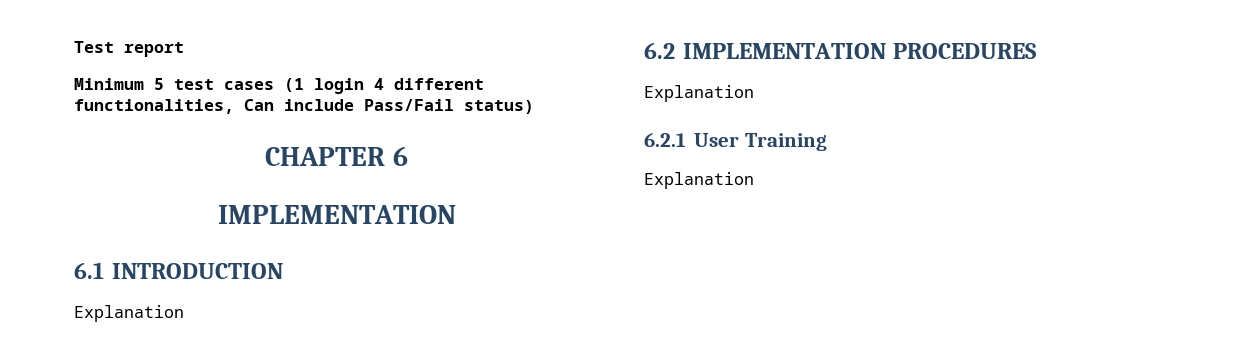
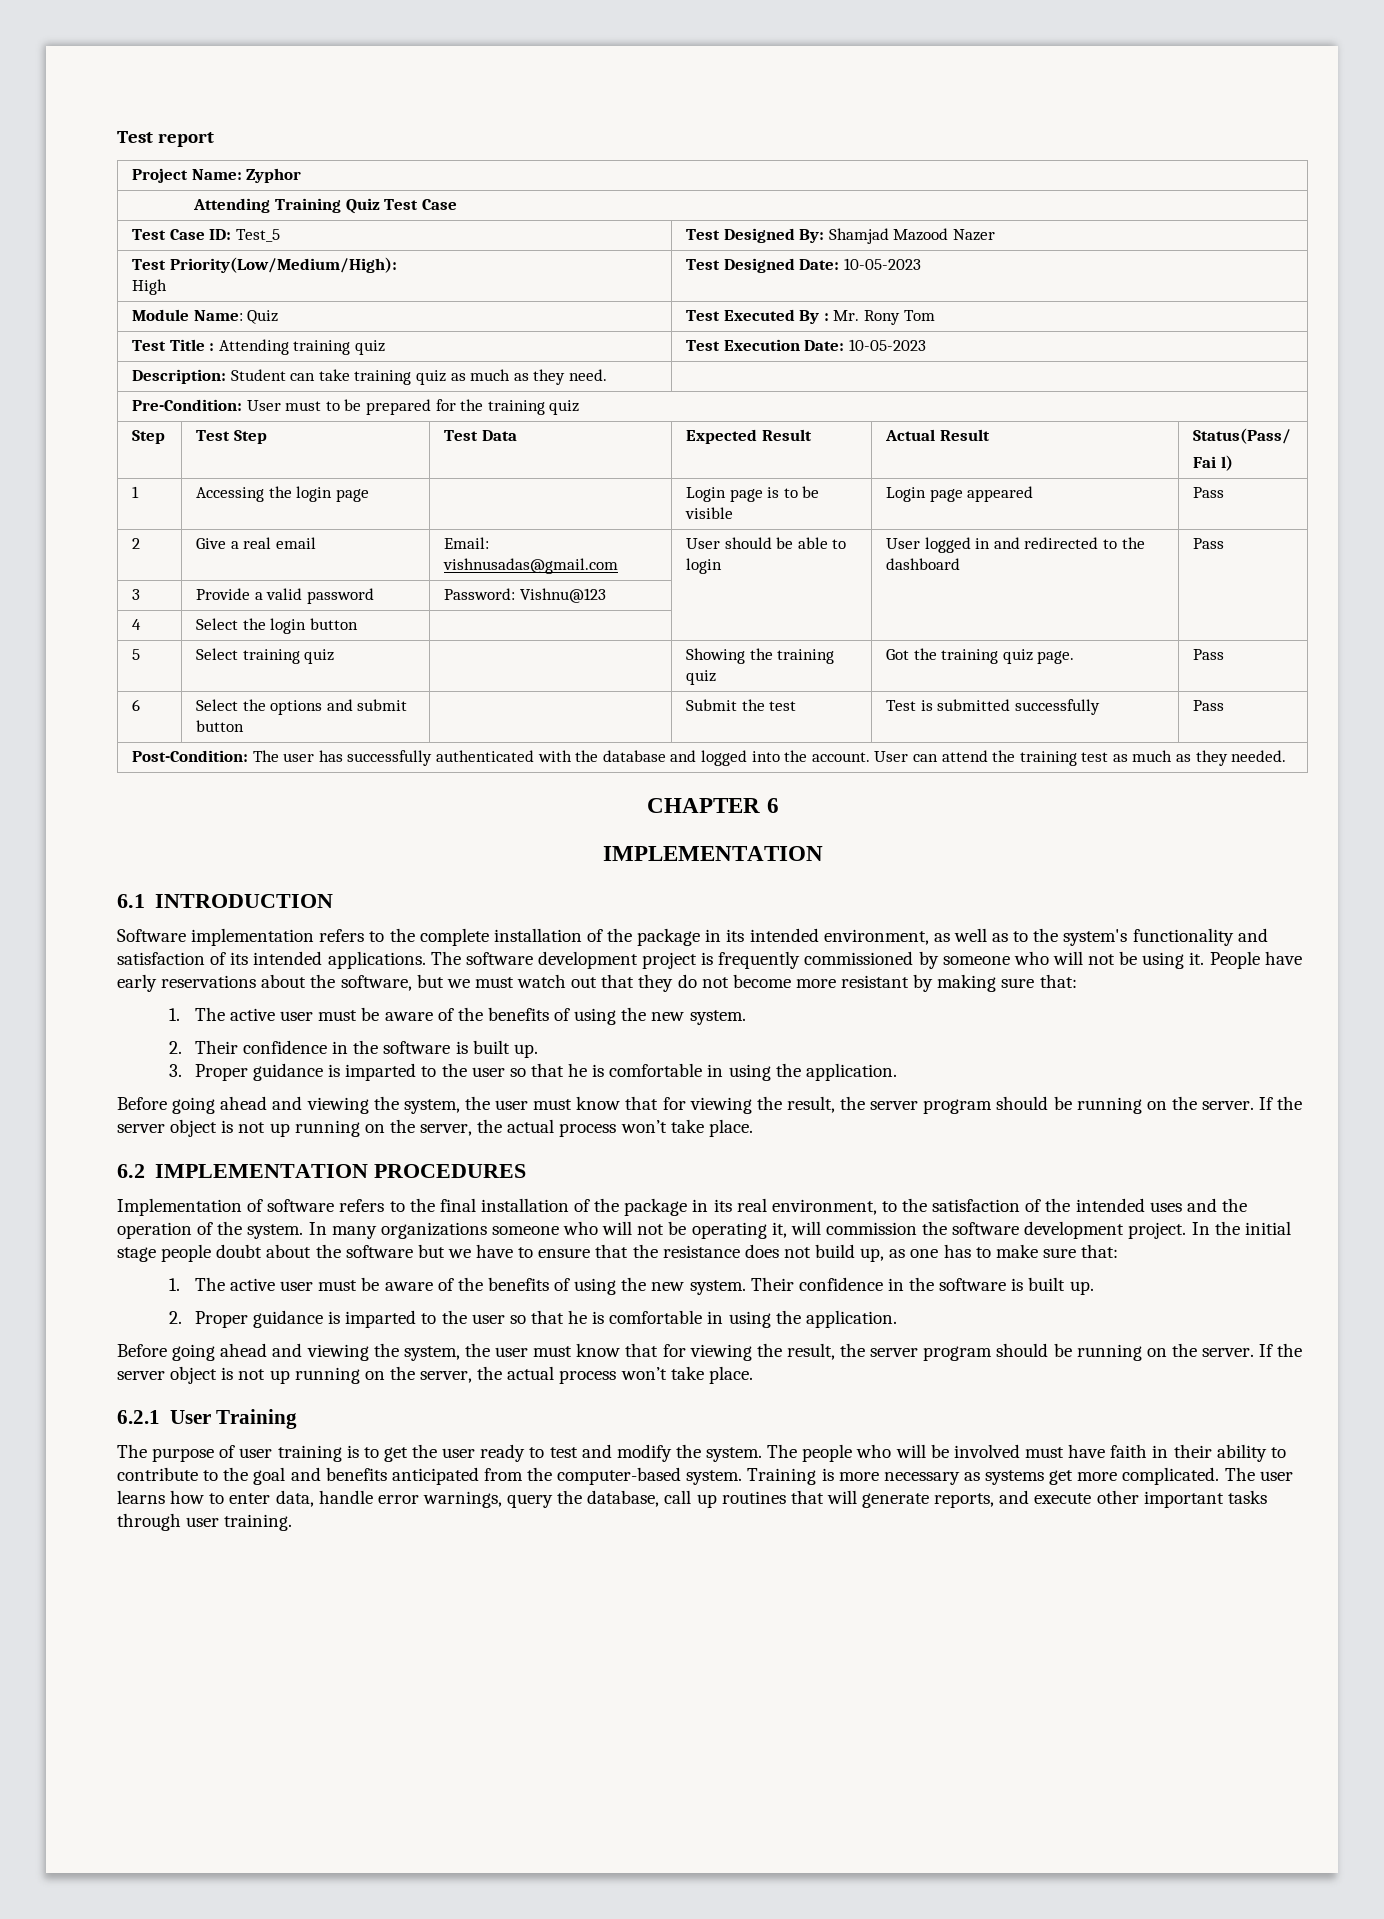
[74,78,484,94] [74,99,534,114] // Minimum 5 test cases (1 login 4 different functionalities, Can include Pass/Fail status) -> [132,168,302,183] [193,198,457,214] [132,229,280,242] [686,228,996,244] [132,257,397,273] [132,279,168,295] [686,258,921,273] [132,309,279,324] [686,309,935,325] [132,339,386,355] [686,339,926,351] [132,369,607,385] [132,399,580,415] [132,430,166,444] [196,430,267,444] [444,430,517,441] [686,429,812,444] [885,429,990,441] [1193,428,1292,444] [1193,455,1233,471] [132,486,140,498] [196,486,369,502] [686,486,820,502] [685,507,734,519] [886,486,1034,502] [1193,487,1225,498] [132,538,141,549] [196,537,316,549] [444,537,490,549] [443,558,619,574] [686,537,847,549] [686,558,723,574] [886,537,1145,553] [886,558,961,570] [1193,538,1225,549] [132,589,141,600] [196,588,374,604] [444,588,606,603] [132,619,142,630] [196,618,358,634] [132,649,141,660] [196,648,335,664] [686,648,835,664] [686,670,717,685] [886,648,1075,664] [1193,649,1225,660] [132,699,141,711] [196,699,408,715] [196,720,245,732] [686,699,797,711] [886,699,1100,715] [1193,700,1225,711] [132,750,1287,766] // Project Name: Zyphor // Attending Training Quiz Test Case // Test Case ID: Test_5 | Test Designed By: Shamjad Mazood Nazer // Test Priority(Low/Medium/High): // High | Test Designed Date: 10-05-2023 // Module Name: Quiz | Test Executed By : Mr. Rony Tom // Test Title : Attending training quiz | Test Execution Date: 10-05-2023 // Description: Student can take training quiz as much as they need. | // Pre-Condition: User must to be prepared for the training quiz // Step | Test Step | Test Data | Expected Result | Actual Result | Status(Pass/ // Fai l) // 1 | Accessing the login page | | Login page is to be visible | Login page appeared | Pass // 2 | Give a real email | Email: vishnusadas@gmail.com | User should be able to login | User logged in and redirected to the dashboard | Pass // 3 | Provide a valid password | Password: Vishnu@123 | | | // 4 | Select the login button | | | | // 5 | Select training quiz | | Showing the training quiz | Got the training quiz page. | Pass // 6 | Select the options and submit button | | Submit the test | Test is submitted successfully | Pass // Post-Condition: The user has successfully authenticated with the database and logged into the account. User can attend the training test as much as they needed.
[74,305,184,322] [644,42,1036,59] [644,85,754,102] [644,133,827,151] [644,172,754,189] Explanation // 6.2 IMPLEMENTATION PROCEDURES // Explanation // 6.2.1 User Training // Explanation -> [117,928,1268,946] [117,951,1302,969] [117,974,1077,992] [168,1007,746,1025] [168,1040,538,1058] [168,1063,897,1081] [117,1096,1303,1114] [117,1119,753,1137] [117,1164,526,1178] [117,1198,1247,1216] [117,1221,1291,1239] [117,1244,1119,1262] [168,1277,1094,1295] [168,1310,897,1328] [117,1343,1303,1361] [117,1366,753,1384] [117,1409,298,1429] [117,1444,1286,1462] [117,1467,1293,1485] [117,1490,1267,1508] [117,1513,293,1531] Software implementation refers to the complete installation of the package in its intended environment, as well as to the system's functionality and satisfaction of its intended applications. The software development project is frequently commissioned by someone who will not be using it. People have early reservations about the software, but we must watch out that they do not become more resistant by making sure that: // 1. The active user must be aware of the benefits of using the new system. // 2. Their confidence in the software is built up. // 3. Proper guidance is imparted to the user so that he is comfortable in using the application. // Before going ahead and viewing the system, the user must know that for viewing the result, the server program should be running on the server. If the server object is not up running on the server, the actual process won’t take place. // 6.2 IMPLEMENTATION PROCEDURES // Implementation of software refers to the final installation of the package in its real environment, to the satisfaction of the intended uses and the operation of the system. In many organizations someone who will not be operating it, will commission the software development project. In the initial stage people doubt about the software but we have to ensure that the resistance does not build up, as one has to make sure that: // 1. The active user must be aware of the benefits of using the new system. Their confidence in the software is built up. // 2. Proper guidance is imparted to the user so that he is comfortable in using the application. // Before going ahead and viewing the system, the user must know that for viewing the result, the server program should be running on the server. If the server object is not up running on the server, the actual process won’t take place. // 6.2.1 User Training // The purpose of user training is to get the user ready to test and modify the system. The people who will be involved must have faith in their ability to contribute to the goal and benefits anticipated from the computer-based system. Training is more necessary as systems get more complicated. The user learns how to enter data, handle error warnings, query the database, call up routines that will generate reports, and execute other important tasks through user training.

